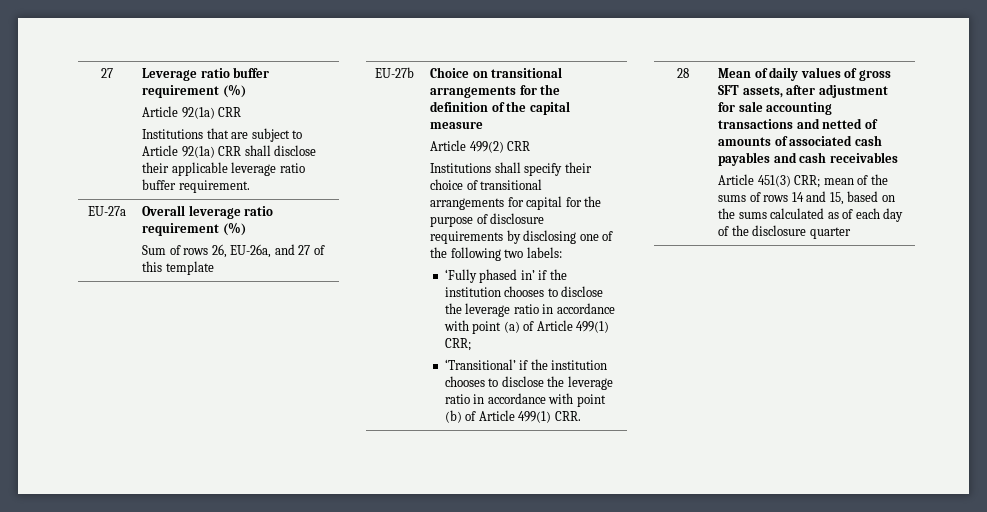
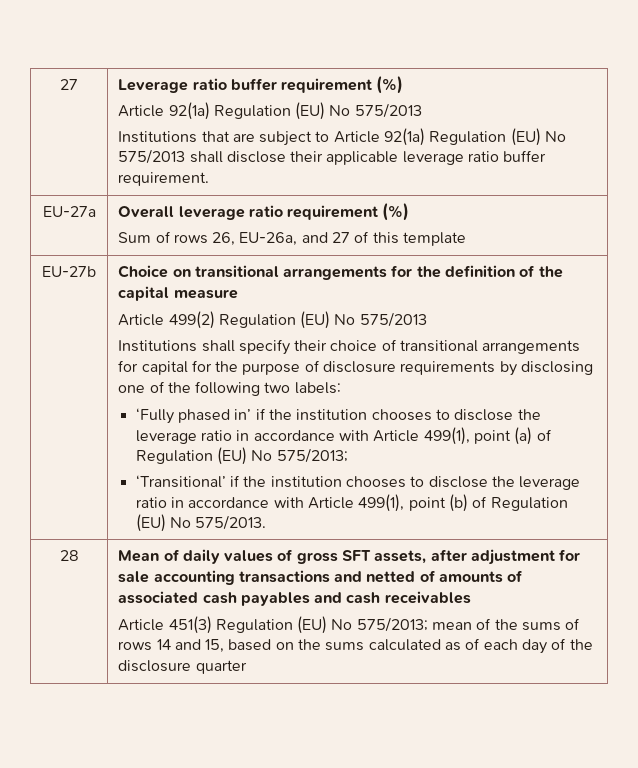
[218,107,242,117] CRR -> [213,102,422,120] Regulation (EU) No 575/2013
[218,146,242,156] CRR -> [429,128,567,146] [118,149,186,164] Regulation (EU) No 575/2013
[507,141,531,151] CRR -> [218,311,427,329] Regulation (EU) No 575/2013
(469, 325) none -> [373,427,470,445] Article 499(1),
[536,320,610,333] [444,338,471,351] Article 499(1) CRR; -> [135,447,348,465] Regulation (EU) No 575/2013;
(574, 398) none -> [308,494,405,512] Article 499(1),
[478,410,581,423] Article 499(1) CRR. -> [490,497,568,511] [135,514,267,532] Regulation (EU) No 575/2013.
[794,175,821,188] CRR; -> [215,616,428,634] Regulation (EU) No 575/2013;

